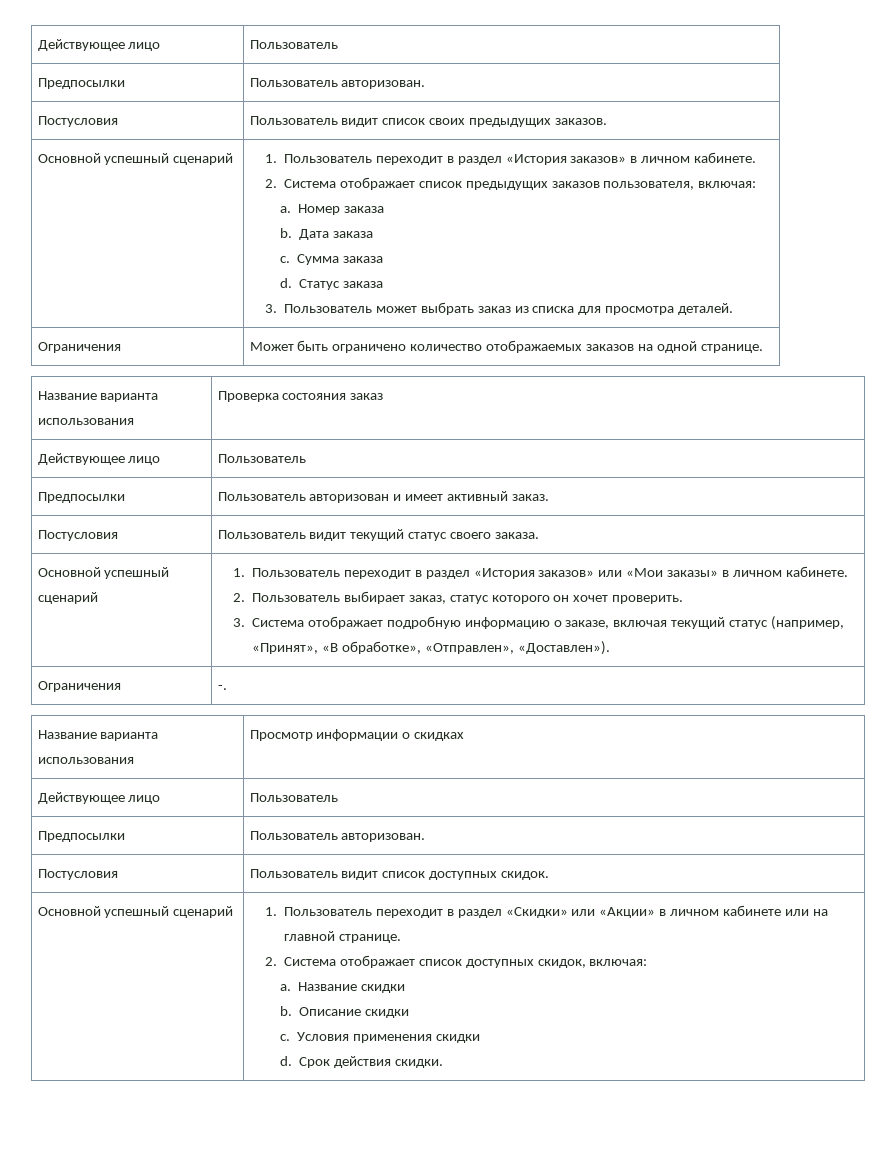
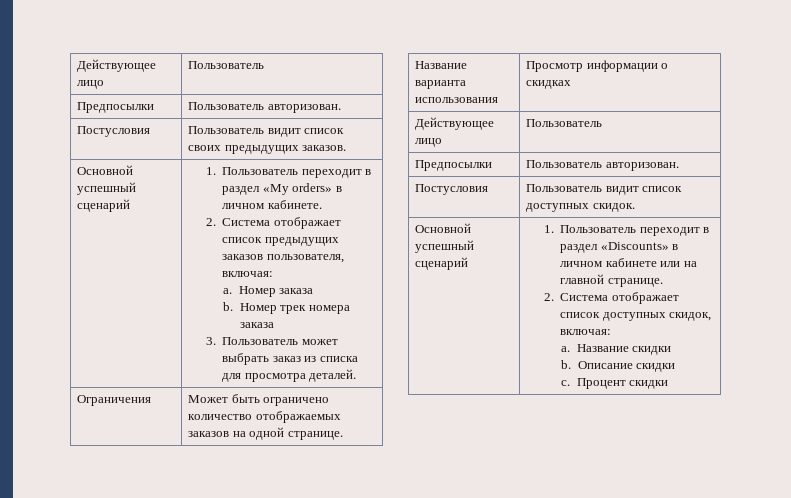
[505,154,627,165] «История заказов» -> [262,183,333,195] «My orders»
[299,229,373,240] [279,254,383,265] [279,278,341,290] Дата заказа // c. Сумма заказа // d. Статус -> [239,303,350,314] Номер трек номера
[37,391,159,402] [37,418,134,425] [217,391,384,402] [37,453,161,465] [217,454,306,463] [37,492,125,503] [217,491,550,503] [37,530,118,541] [217,529,540,541] [37,567,170,579] [37,592,98,604] [232,566,848,579] [232,591,684,604] [232,616,845,630] [251,641,610,655] [37,681,121,692] [217,685,227,690] // Название варианта использования | Проверка состояния заказ // Действующее лицо | Пользователь // Предпосылки | Пользователь авторизован и имеет активный заказ. // Постусловия | Пользователь видит текущий статус своего заказа. // Основной успешный сценарий | 1. Пользователь переходит в раздел «История заказов» или «Мои заказы» в личном кабинете. // 2. Пользователь выбирает заказ, статус которого он хочет проверить. // 3. Система отображает подробную информацию о заказе, включая текущий статус (например, «Принят», «В обработке», «Отправлен», «Доставлен»). // Ограничения | -. -> (343, 435) none
[505,907,656,918] «Скидки» или «Акции» -> [600,242,669,250] «Discounts»
[297,1032,480,1043] [279,1056,443,1068] Условия применения скидки // d. Срок действия скидки. -> [576,378,669,389] Процент скидки

